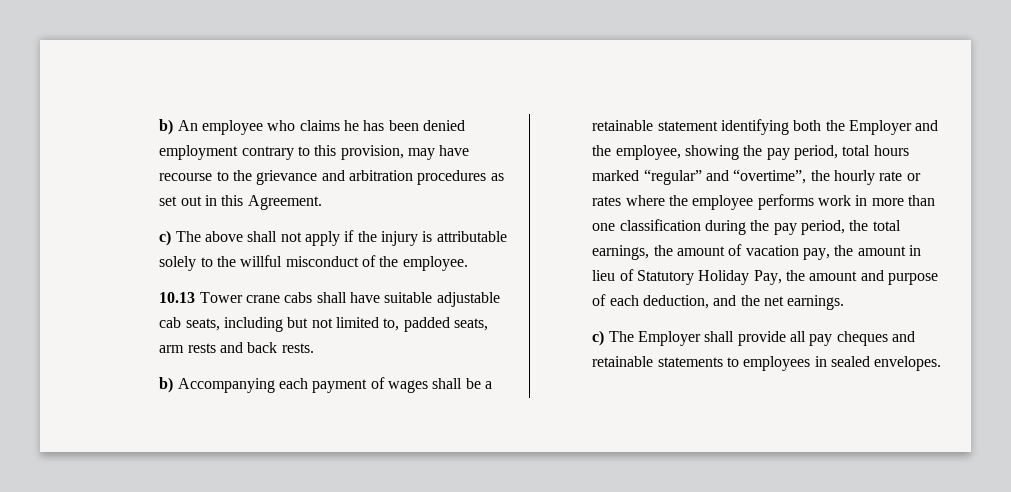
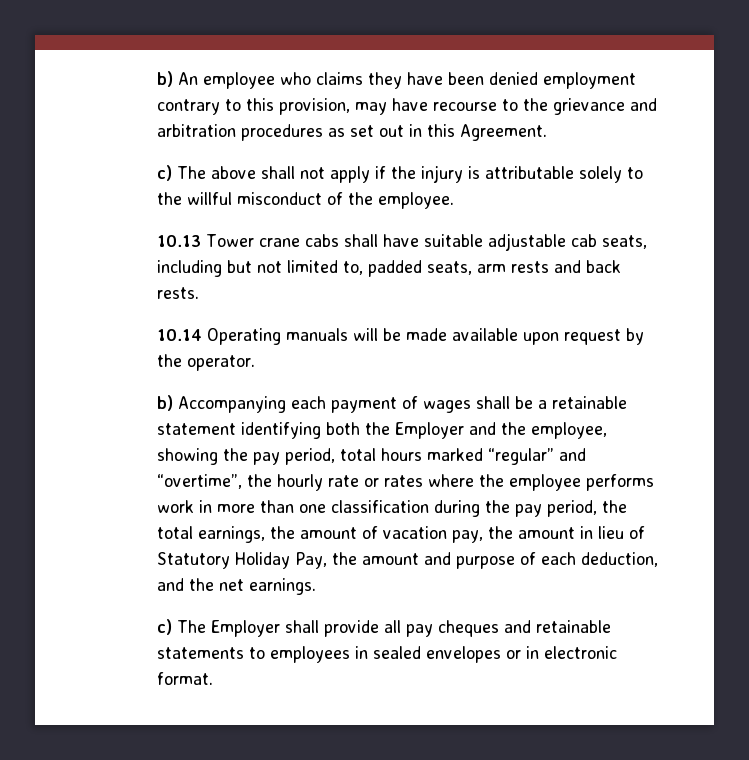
[344,120,385,131] he has -> [367,72,443,89] they have
(314, 348) none -> [156,328,644,345] [156,354,255,371] // 10.14 Operating manuals will be made available upon request by the operator.
[874,356,942,371] envelopes. -> [425,646,617,663] [156,672,213,685] envelopes or in electronic format.

